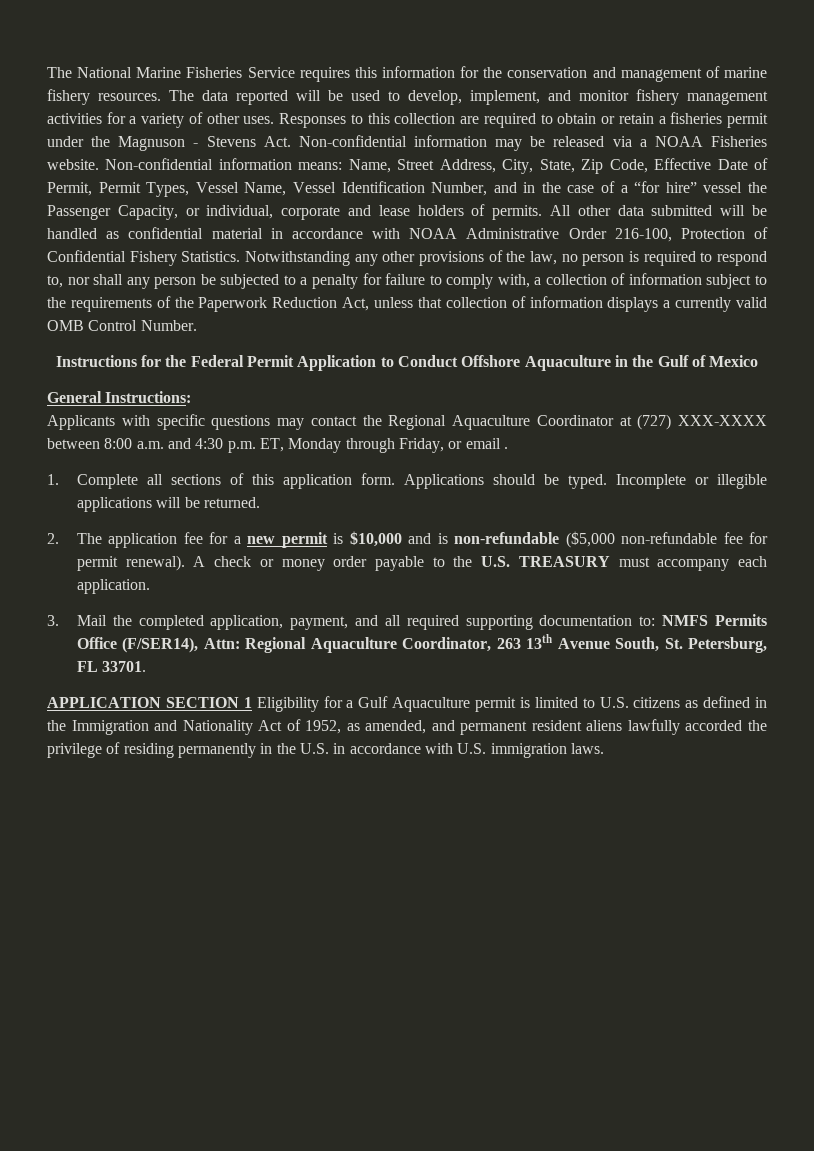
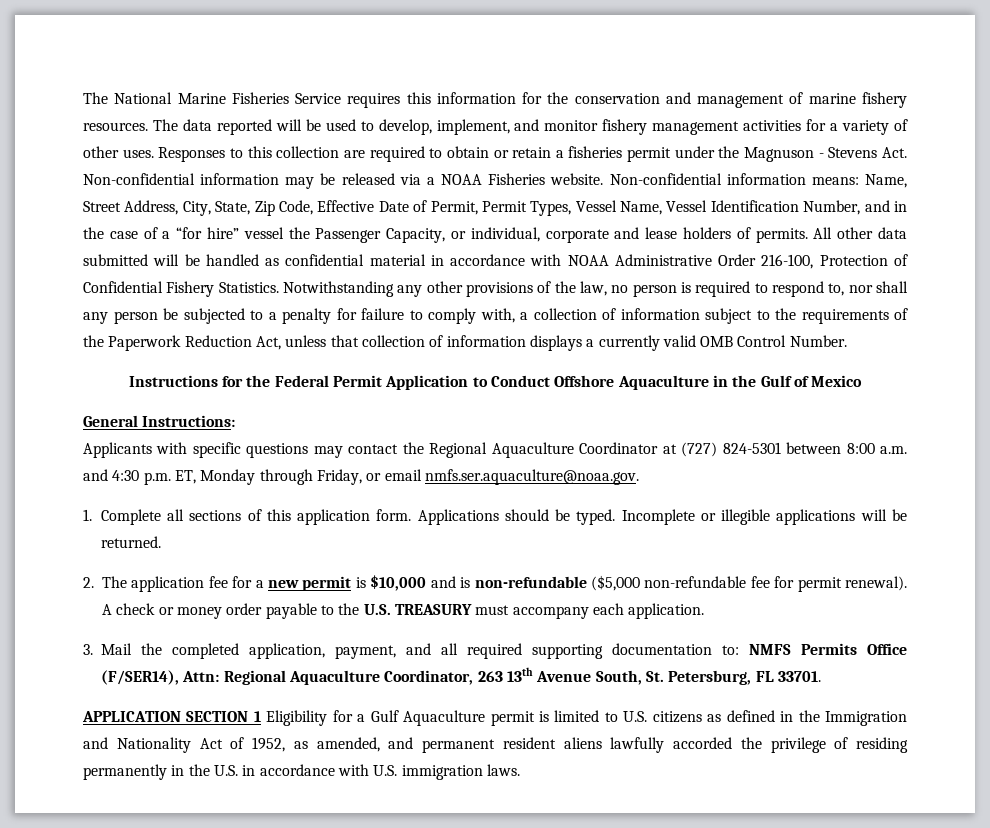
[678,415,767,426] XXX-XXXX -> [722,442,781,454] 824-5301
[503,447,508,449] . -> [424,469,639,485] nmfs.ser.aquaculture@noaa.gov.

